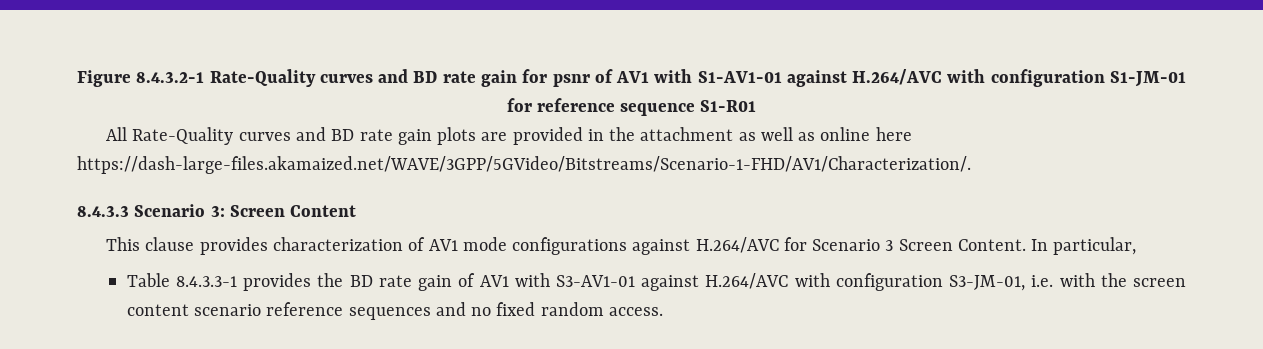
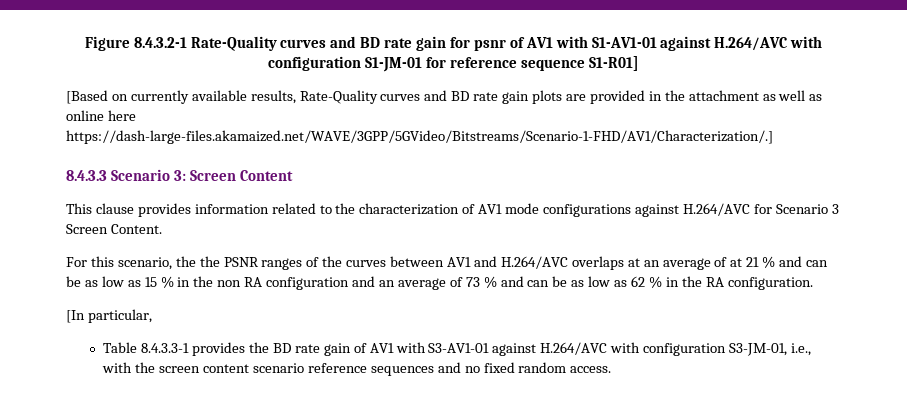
[700,100,757,112] [106,127,128,141] S1-R01 // All -> [588,56,639,71] [66,90,296,104] S1-R01] // [Based on currently available results,
[77,156,971,174] https://dash-large-files.akamaized.net/WAVE/3GPP/5GVideo/Bitstreams/Scenario-1-FHD/AV1/Characterization/. -> [66,130,773,144] https://dash-large-files.akamaized.net/WAVE/3GPP/5GVideo/Bitstreams/Scenario-1-FHD/AV1/Characterization/.]
(268, 246) none -> [194,203,356,214] information related to the
[1031,239,1049,251] In -> [66,256,829,270] [66,276,813,290] [66,310,85,323] // For this scenario, the the PSNR ranges of the curves between AV1 and H.264/AVC overlaps at an average of at 21 % and can be as low as 15 % in the non RA configuration and an average of 73 % and can be as low as 62 % in the RA configuration. // [In
[1031,275,1054,287] i.e. -> [790,343,811,356] i.e.,

